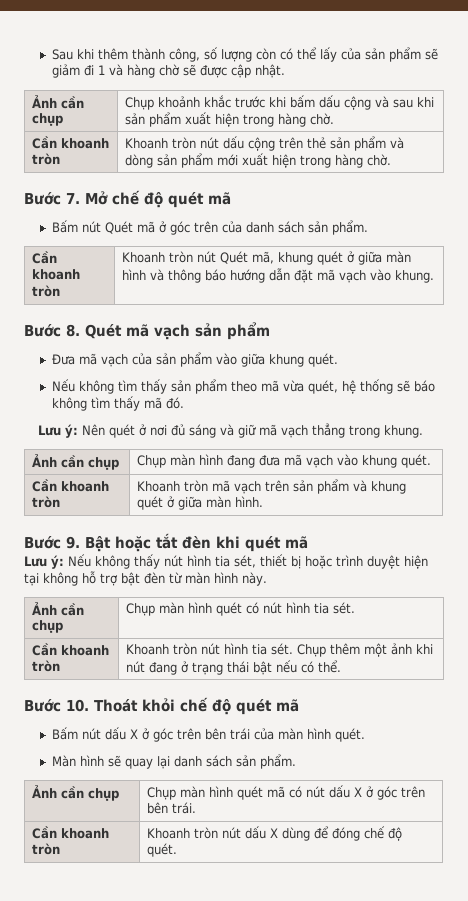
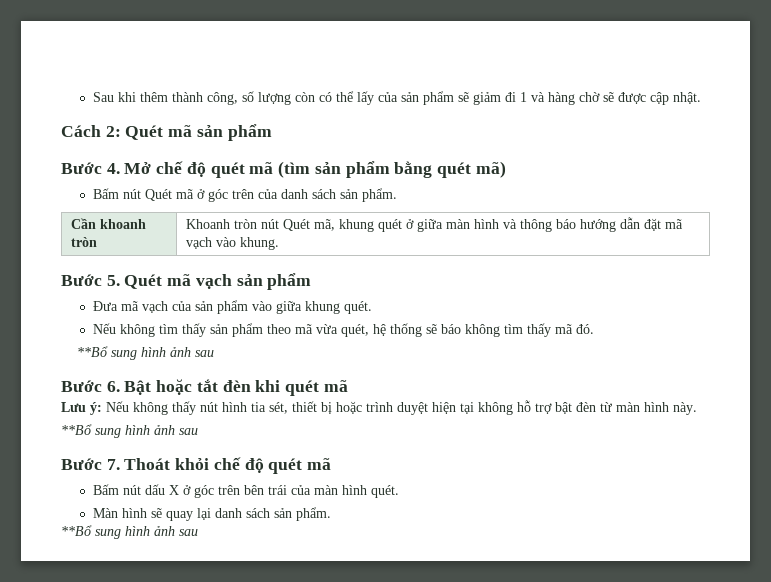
[32,95,85,109] [32,113,64,126] [125,95,435,110] [125,112,335,127] [32,136,110,149] [32,153,61,165] [125,136,405,151] [125,153,392,168] [24,192,80,205] // Ảnh cần chụp | Chụp khoảnh khắc trước khi bấm dấu cộng và sau khi sản phẩm xuất hiện trong hàng chờ. // Cần khoanh tròn | Khoanh tròn nút dấu cộng trên thẻ sản phẩm và dòng sản phẩm mới xuất hiện trong hàng chờ. // Bước 7. -> [61,124,272,141] [61,162,120,174] // Cách 2: Quét mã sản phẩm // Bước 4.
(231, 198) none -> [278,161,506,178] (tìm sản phẩm bằng quét mã)
[66,324,80,337] 8. -> [106,275,120,286] 5.
[37,423,423,438] [32,454,120,470] [137,454,432,468] [32,479,110,492] [32,496,61,508] [137,479,407,494] [137,496,264,510] [24,536,80,549] Lưu ý: Nên quét ở nơi đủ sáng và giữ mã vạch thẳng trong khung. // Ảnh cần chụp | Chụp màn hình đang đưa mã vạch vào khung quét. // Cần khoanh tròn | Khoanh tròn mã vạch trên sản phẩm và khung quét ở giữa màn hình. // Bước 9. -> [77,346,215,360] [61,380,120,392] **Bổ sung hình ảnh sau // Bước 6.
[32,602,85,616] [32,620,64,633] [126,602,356,616] [32,643,110,656] [32,660,61,672] [126,643,434,657] [126,660,342,675] [24,699,89,712] // Ảnh cần chụp | Chụp màn hình quét có nút hình tia sét. // Cần khoanh tròn | Khoanh tròn nút hình tia sét. Chụp thêm một ảnh khi nút đang ở trạng thái bật nếu có thể. // Bước 10. -> [61,424,198,438] [61,458,120,470] // **Bổ sung hình ảnh sau // Bước 7.
[32,785,120,801] [147,785,426,800] [147,802,197,814] [32,826,110,839] [32,843,61,855] [147,826,403,841] [147,843,178,857] // Ảnh cần chụp | Chụp màn hình quét mã có nút dấu X ở góc trên bên trái. // Cần khoanh tròn | Khoanh tròn nút dấu X dùng để đóng chế độ quét. -> [61,525,198,539] // **Bổ sung hình ảnh sau

